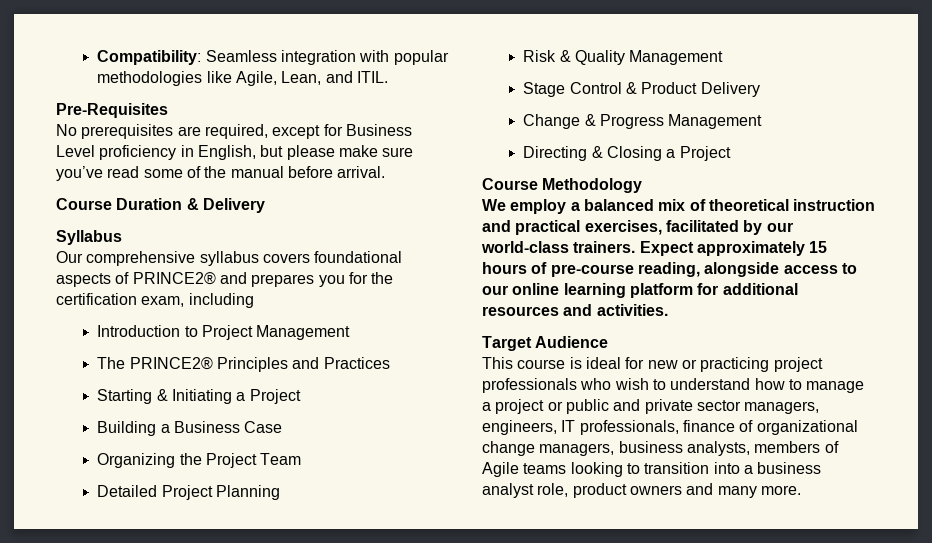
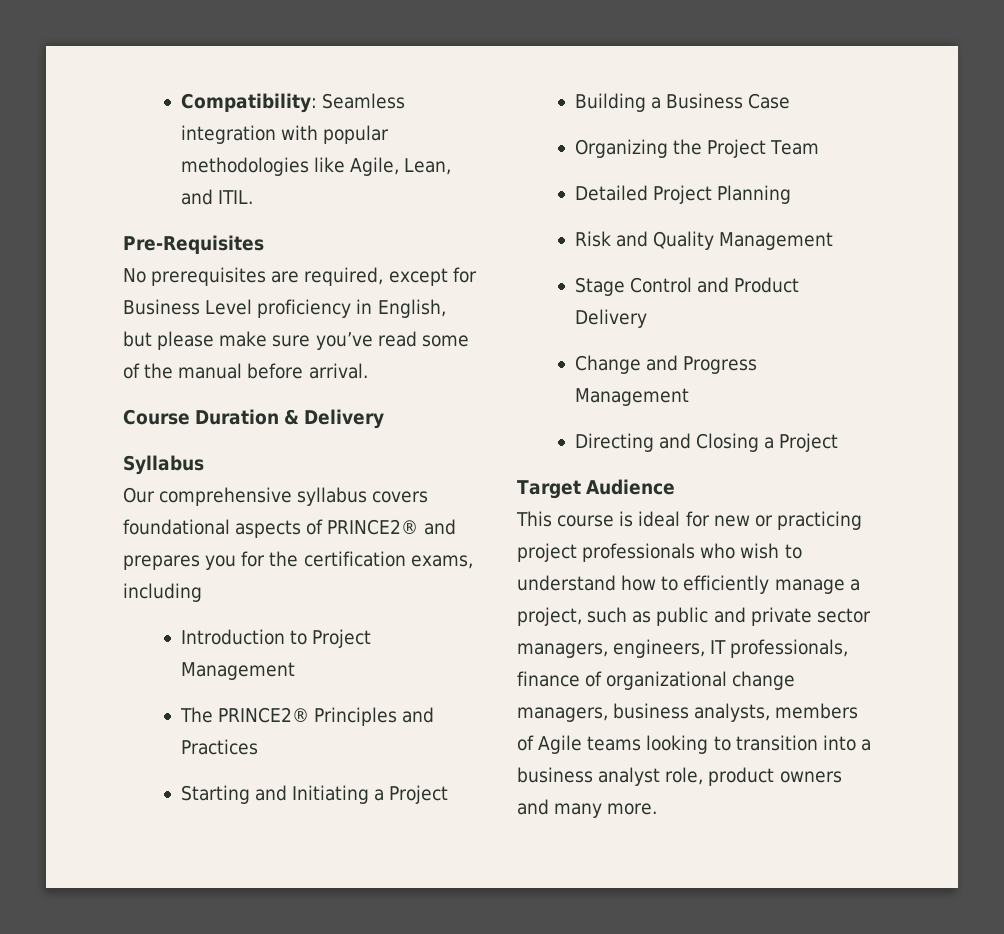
[141,296,185,307] exam, -> [410,555,473,569] exams,
[156,389,168,401] & -> [255,785,288,801] and
[559,50,571,62] & -> [616,231,649,247] and
[625,82,637,94] & -> [697,277,730,293] and
[584,114,596,126] & -> [646,355,679,371] and
[591,146,603,158] & -> [659,433,692,449] and
[482,178,643,193] [482,199,876,214] [482,220,793,235] [481,241,828,256] [482,262,857,277] [482,283,798,298] [482,304,668,316] // Course Methodology // We employ a balanced mix of theoretical instruction and practical exercises, facilitated by our world-class trainers. Expect approximately 15 hours of pre-course reading, alongside access to our online learning platform for additional resources and activities. -> (839, 442) none
(802, 384) none -> [683,575,770,594] efficiently
[495,399,563,414] project or -> [517,607,652,626] project, such as

